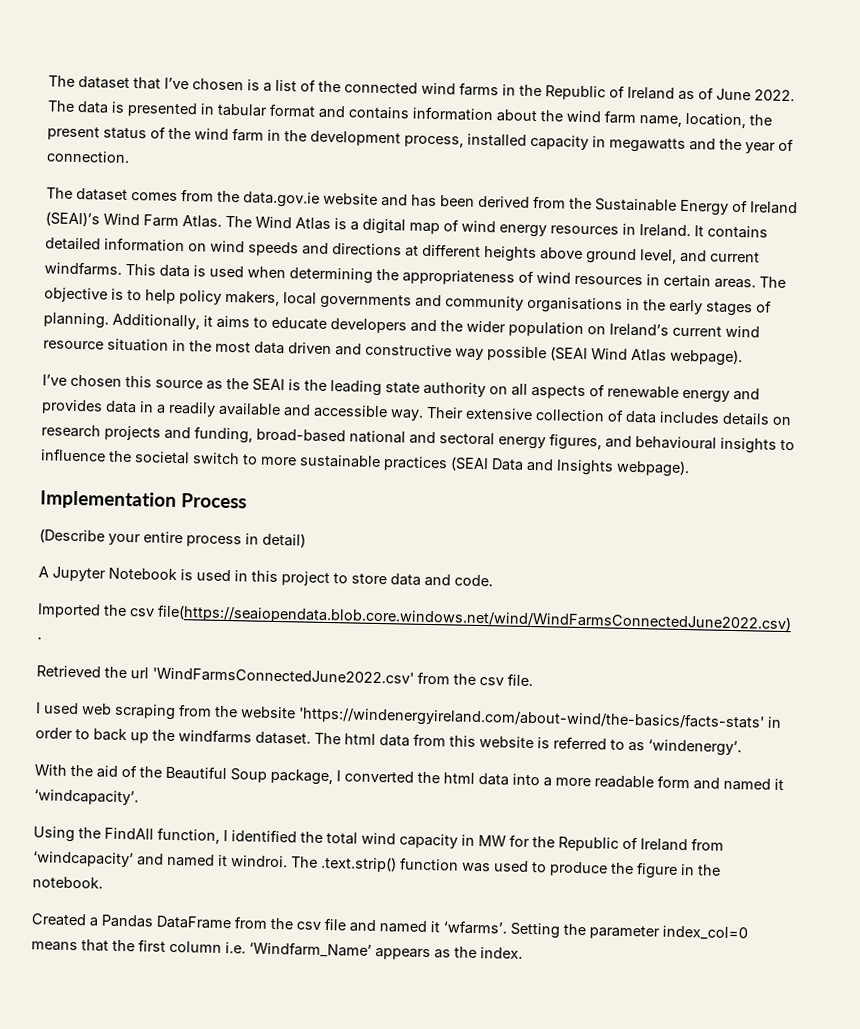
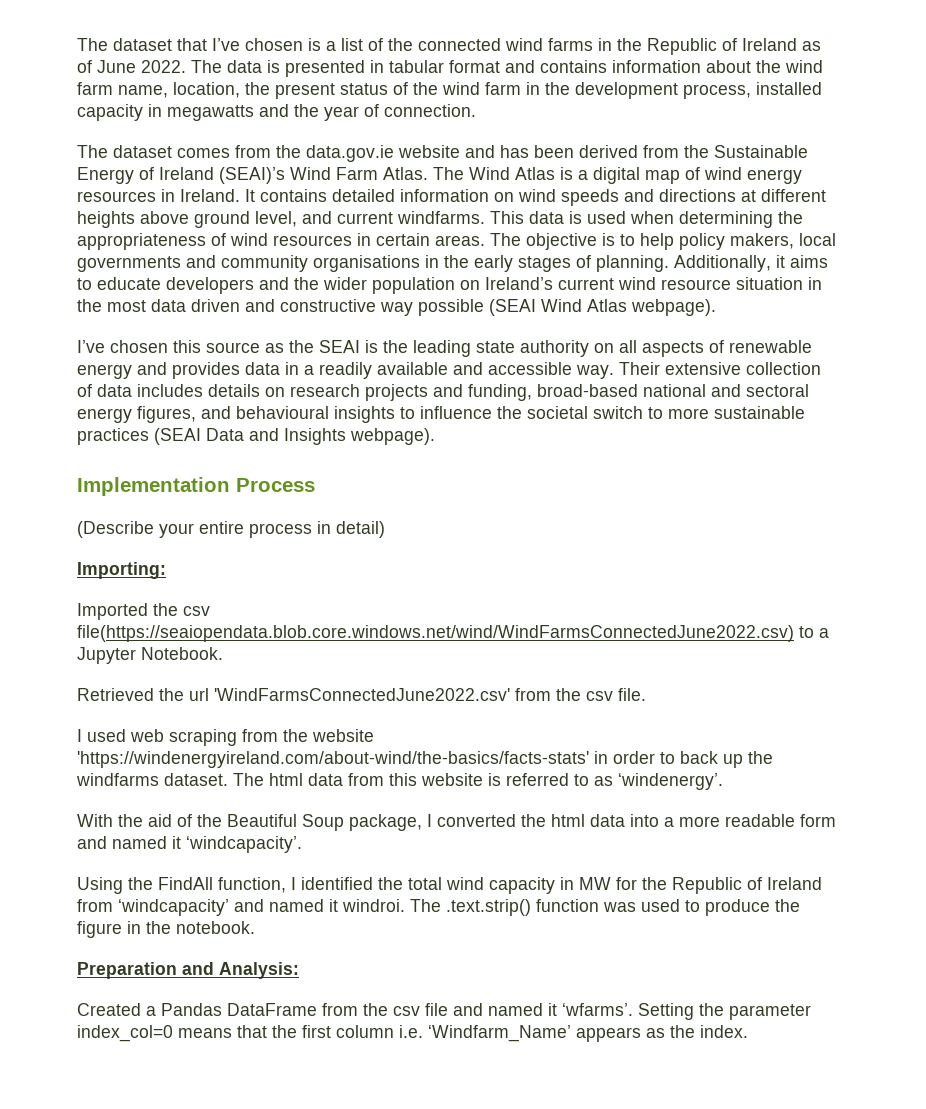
[38,566,493,587] A Jupyter Notebook is used in this project to store data and code. -> [77,562,166,579] Importing:
[37,637,42,640] . -> [799,626,829,638] [77,647,223,664] to a Jupyter Notebook.
(103, 882) none -> [77,962,299,979] // Preparation and Analysis:

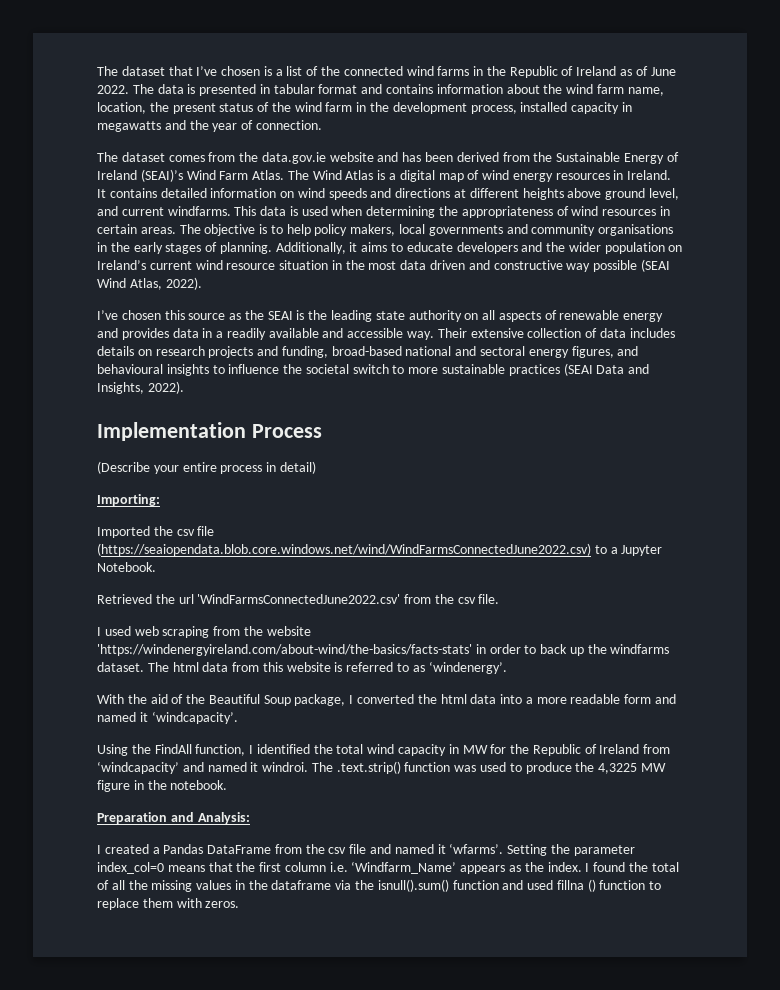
[587,299,716,316] Atlas webpage). -> [129,277,202,290] Atlas, 2022).
[284,428,435,445] Insights webpage). -> [97,381,184,394] Insights, 2022).
[77,625,794,642] file(https://seaiopendata.blob.core.windows.net/wind/WindFarmsConnectedJune2022.csv) -> [197,526,215,536] [97,543,591,556] file (https://seaiopendata.blob.core.windows.net/wind/WindFarmsConnectedJune2022.csv)
(800, 905) none -> [598,763,666,774] 4,3225 MW
[77,1003,141,1016] Created -> [97,844,149,854] I created
(748, 1031) none -> [585,862,679,872] [97,879,662,892] [97,898,240,910] I found the total of all the missing values in the dataframe via the isnull().sum() function and used fillna () function to replace them with zeros.

